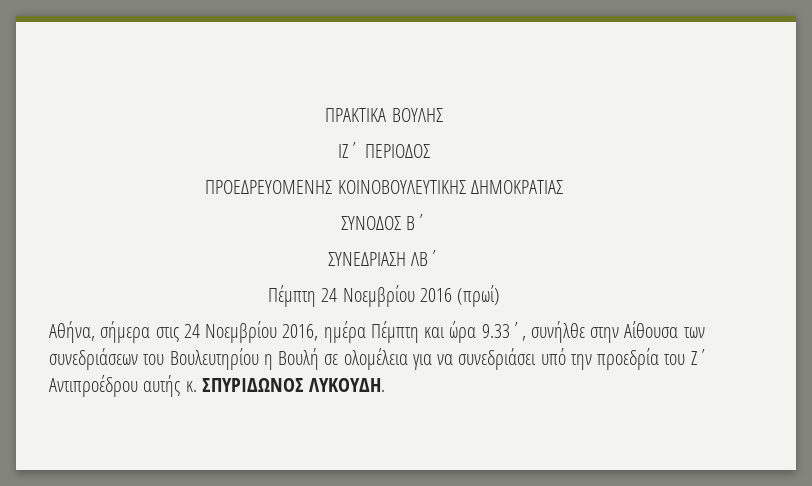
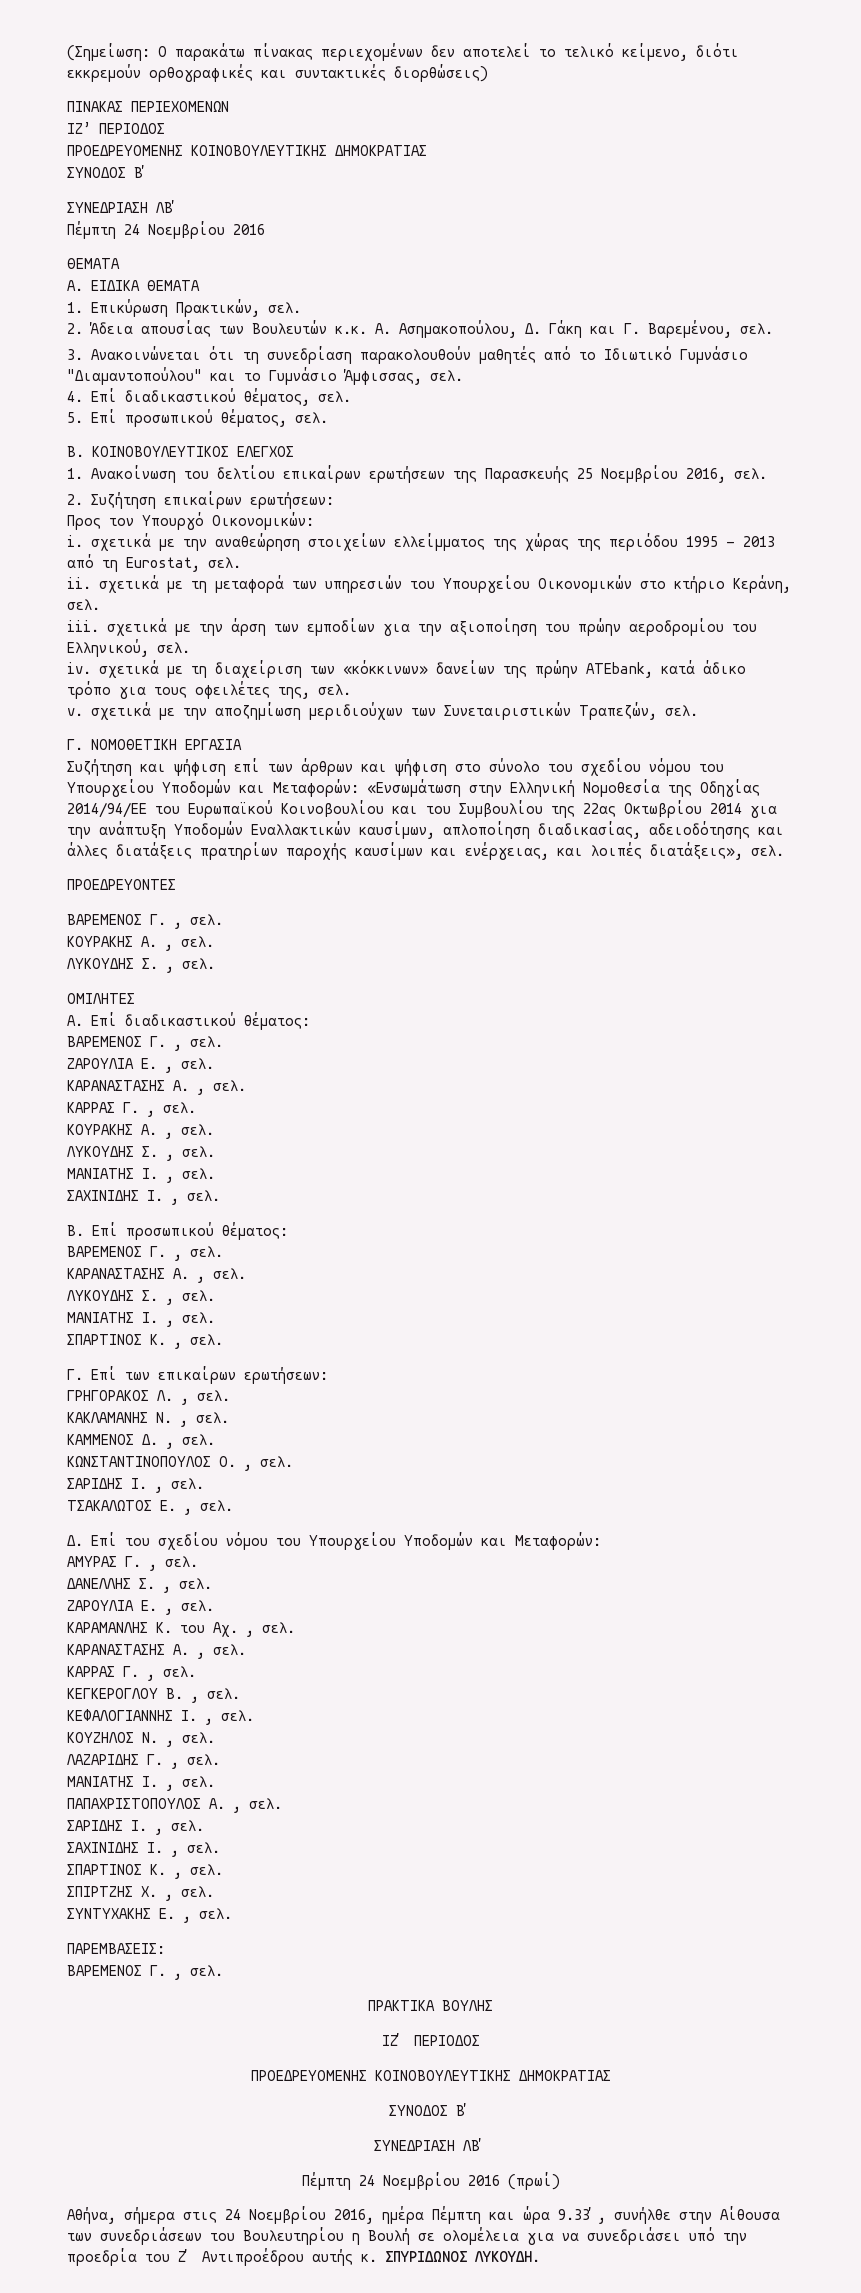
(325, 115) none -> [67,43,739,62] [67,64,488,82] [67,101,229,112] [67,122,165,134] [67,145,427,156] [67,165,151,178] [67,200,181,213] [67,221,265,239] [67,258,120,269] [67,280,200,291] [67,299,301,317] [67,320,773,338] [67,346,748,364] [67,367,463,385] [67,388,351,406] [67,409,328,427] [67,446,294,457] [67,465,767,483] [67,491,334,509] [67,512,314,530] [67,533,775,552] [67,554,241,572] [67,575,791,594] [67,599,100,610] [67,618,757,637] [67,639,190,657] [67,660,746,679] [67,681,351,699] [67,702,698,721] [67,739,242,750] [67,758,724,777] [67,779,760,797] [67,800,777,818] [67,821,784,839] [67,842,784,861] [67,879,176,890] [67,914,223,929] [67,936,214,951] [67,958,215,973] [67,993,135,1004] [67,1012,310,1030] [67,1036,223,1051] [67,1058,214,1073] [67,1080,246,1095] [67,1102,196,1117] [67,1124,214,1139] [67,1146,215,1161] [67,1168,215,1183] [67,1190,220,1205] [67,1222,288,1240] [67,1246,223,1261] [67,1268,246,1283] [67,1290,215,1305] [67,1312,215,1327] [67,1334,223,1349] [67,1366,328,1384] [67,1390,230,1405] [67,1412,229,1427] [67,1434,215,1449] [67,1456,293,1471] [67,1478,204,1493] [67,1500,233,1515] [67,1532,601,1551] [67,1556,198,1571] [67,1578,212,1593] [67,1600,214,1615] [67,1622,295,1638] [67,1644,246,1659] [67,1666,196,1681] [67,1688,240,1703] [67,1709,254,1725] [67,1732,215,1747] [67,1754,220,1769] [67,1776,215,1791] [67,1798,282,1813] [67,1820,204,1835] [67,1842,220,1857] [67,1864,223,1879] [67,1886,214,1901] [67,1908,232,1923] [67,1943,165,1954] [67,1965,223,1980] (Σημείωση: Ο παρακάτω πίνακας περιεχομένων δεν αποτελεί το τελικό κείμενο, διότι εκκρεμούν ορθογραφικές και συντακτικές διορθώσεις) // ΠΙΝΑΚΑΣ ΠΕΡΙΕΧΟΜΕΝΩΝ // ΙΖ’ ΠΕΡΙΟΔΟΣ // ΠΡΟΕΔΡΕΥΟΜΕΝΗΣ ΚΟΙΝΟΒΟΥΛΕΥΤΙΚΗΣ ΔΗΜΟΚΡΑΤΙΑΣ // ΣΥΝΟΔΟΣ Β΄ // ΣΥΝΕΔΡΙΑΣΗ ΛΒ΄ // Πέμπτη 24 Νοεμβρίου 2016 // ΘΕΜΑΤΑ // Α. ΕΙΔΙΚΑ ΘΕΜΑΤΑ // 1. Επικύρωση Πρακτικών, σελ. // 2. Άδεια απουσίας των Βουλευτών κ.κ. Α. Ασημακοπούλου, Δ. Γάκη και Γ. Βαρεμένου, σελ. // 3. Ανακοινώνεται ότι τη συνεδρίαση παρακολουθούν μαθητές από το Ιδιωτικό Γυμνάσιο "Διαμαντοπούλου" και το Γυμνάσιο Άμφισσας, σελ. // 4. Επί διαδικαστικού θέματος, σελ. // 5. Επί προσωπικού θέματος, σελ. // Β. ΚΟΙΝΟΒΟΥΛΕΥΤΙΚΟΣ ΕΛΕΓΧΟΣ // 1. Ανακοίνωση του δελτίου επικαίρων ερωτήσεων της Παρασκευής 25 Νοεμβρίου 2016, σελ. // 2. Συζήτηση επικαίρων ερωτήσεων: // Προς τον Υπουργό Οικονομικών: // i. σχετικά με την αναθεώρηση στοιχείων ελλείμματος της χώρας της περιόδου 1995 - 2013 από τη Eurostat, σελ. // ii. σχετικά με τη μεταφορά των υπηρεσιών του Υπουργείου Οικονομικών στο κτήριο Κεράνη, σελ. // iii. σχετικά με την άρση των εμποδίων για την αξιοποίηση του πρώην αεροδρομίου του Ελληνικού, σελ. // iv. σχετικά με τη διαχείριση των «κόκκινων» δανείων της πρώην ΑΤΕbank, κατά άδικο τρόπο για τους οφειλέτες της, σελ. // v. σχετικά με την αποζημίωση μεριδιούχων των Συνεταιριστικών Τραπεζών, σελ. // Γ. ΝΟΜΟΘΕΤΙΚΗ ΕΡΓΑΣΙΑ // Συζήτηση και ψήφιση επί των άρθρων και ψήφιση στο σύνολο του σχεδίου νόμου του Υπουργείου Υποδομών και Μεταφορών: «Ενσωμάτωση στην Ελληνική Νομοθεσία της Οδηγίας 2014/94/ΕΕ του Ευρωπαϊκού Κοινοβουλίου και του Συμβουλίου της 22ας Οκτωβρίου 2014 για την ανάπτυξη Υποδομών Εναλλακτικών καυσίμων, απλοποίηση διαδικασίας, αδειοδότησης και άλλες διατάξεις πρατηρίων παροχής καυσίμων και ενέργειας, και λοιπές διατάξεις», σελ. // ΠΡΟΕΔΡΕΥΟΝΤΕΣ // ΒΑΡΕΜΕΝΟΣ Γ. , σελ. // ΚΟΥΡΑΚΗΣ Α. , σελ. // ΛΥΚΟΥΔΗΣ Σ. , σελ. // ΟΜΙΛΗΤΕΣ // Α. Επί διαδικαστικού θέματος: // ΒΑΡΕΜΕΝΟΣ Γ. , σελ. // ΖΑΡΟΥΛΙΑ Ε. , σελ. // ΚΑΡΑΝΑΣΤΑΣΗΣ Α. , σελ. // ΚΑΡΡΑΣ Γ. , σελ. // ΚΟΥΡΑΚΗΣ Α. , σελ. // ΛΥΚΟΥΔΗΣ Σ. , σελ. // ΜΑΝΙΑΤΗΣ Ι. , σελ. // ΣΑΧΙΝΙΔΗΣ Ι. , σελ. // Β. Επί προσωπικού θέματος: // ΒΑΡΕΜΕΝΟΣ Γ. , σελ. // ΚΑΡΑΝΑΣΤΑΣΗΣ Α. , σελ. // ΛΥΚΟΥΔΗΣ Σ. , σελ. // ΜΑΝΙΑΤΗΣ Ι. , σελ. // ΣΠΑΡΤΙΝΟΣ Κ. , σελ. // Γ. Επί των επικαίρων ερωτήσεων: // ΓΡΗΓΟΡΑΚΟΣ Λ. , σελ. // ΚΑΚΛΑΜΑΝΗΣ Ν. , σελ. // ΚΑΜΜΕΝΟΣ Δ. , σελ. // ΚΩΝΣΤΑΝΤΙΝΟΠΟΥΛΟΣ Ο. , σελ. // ΣΑΡΙΔΗΣ Ι. , σελ. // ΤΣΑΚΑΛΩΤΟΣ Ε. , σελ. // Δ. Επί του σχεδίου νόμου του Υπουργείου Υποδομών και Μεταφορών: // ΑΜΥΡΑΣ Γ. , σελ. // ΔΑΝΕΛΛΗΣ Σ. , σελ. // ΖΑΡΟΥΛΙΑ Ε. , σελ. // ΚΑΡΑΜΑΝΛΗΣ Κ. του Αχ. , σελ. // ΚΑΡΑΝΑΣΤΑΣΗΣ Α. , σελ. // ΚΑΡΡΑΣ Γ. , σελ. // ΚΕΓΚΕΡΟΓΛΟΥ Β. , σελ. // ΚΕΦΑΛΟΓΙΑΝΝΗΣ Ι. , σελ. // ΚΟΥΖΗΛΟΣ Ν. , σελ. // ΛΑΖΑΡΙΔΗΣ Γ. , σελ. // ΜΑΝΙΑΤΗΣ Ι. , σελ. // ΠΑΠΑΧΡΙΣΤΟΠΟΥΛΟΣ Α. , σελ. // ΣΑΡΙΔΗΣ Ι. , σελ. // ΣΑΧΙΝΙΔΗΣ Ι. , σελ. // ΣΠΑΡΤΙΝΟΣ Κ. , σελ. // ΣΠΙΡΤΖΗΣ Χ. , σελ. // ΣΥΝΤΥΧΑΚΗΣ Ε. , σελ. // ΠΑΡΕΜΒΑΣΕΙΣ: // ΒΑΡΕΜΕΝΟΣ Γ. , σελ. //

